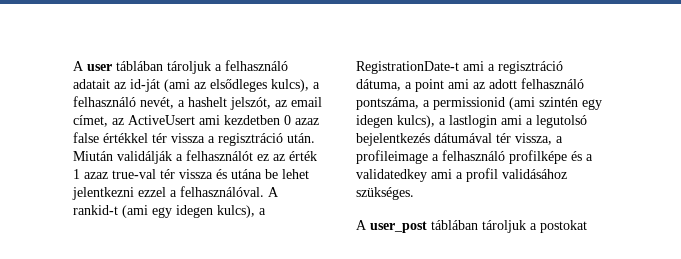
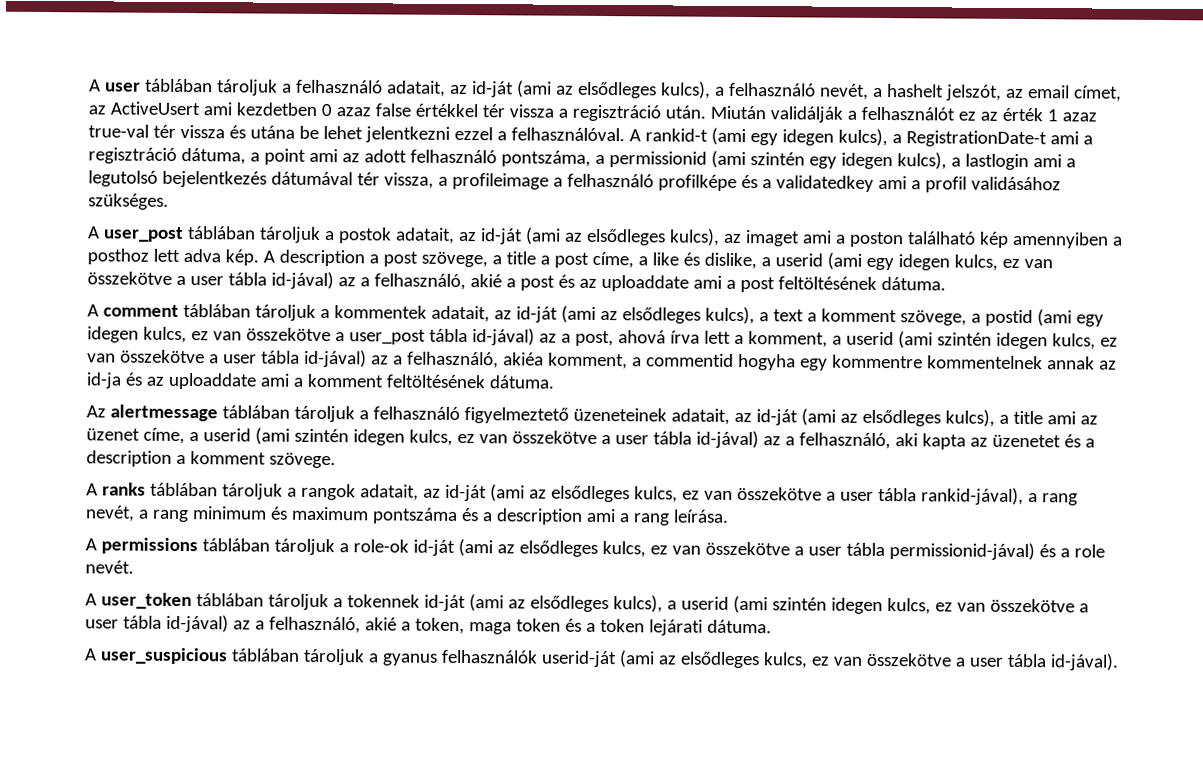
[73,79,110,89] adatait -> [386,80,446,97] adatait,
[540,220,587,233] postokat -> [337,227,1123,249] [87,248,1053,271] [87,271,946,293] [87,303,1104,327] [87,326,1118,350] [87,349,1117,371] [86,372,555,390] [86,404,1098,427] [86,427,1095,450] [86,450,336,469] [86,482,1078,506] [85,505,729,526] [85,537,1105,561] [85,560,134,574] [85,592,1089,615] [85,614,772,636] [84,647,1119,671] postok adatait, az id-ját (ami az elsődleges kulcs), az imaget ami a poston található kép amennyiben a posthoz lett adva kép. A description a post szövege, a title a post címe, a like és dislike, a userid (ami egy idegen kulcs, ez van összekötve a user tábla id-jával) az a felhasználó, akié a post és az uploaddate ami a post feltöltésének dátuma. // A comment táblában tároljuk a kommentek adatait, az id-ját (ami az elsődleges kulcs), a text a komment szövege, a postid (ami egy idegen kulcs, ez van összekötve a user_post tábla id-jával) az a post, ahová írva lett a komment, a userid (ami szintén idegen kulcs, ez van összekötve a user tábla id-jával) az a felhasználó, akiéa komment, a commentid hogyha egy kommentre kommentelnek annak az id-ja és az uploaddate ami a komment feltöltésének dátuma. // Az alertmessage táblában tároljuk a felhasználó figyelmeztető üzeneteinek adatait, az id-ját (ami az elsődleges kulcs), a title ami az üzenet címe, a userid (ami szintén idegen kulcs, ez van összekötve a user tábla id-jával) az a felhasználó, aki kapta az üzenetet és a description a komment szövege. // A ranks táblában tároljuk a rangok adatait, az id-ját (ami az elsődleges kulcs, ez van összekötve a user tábla rankid-jával), a rang nevét, a rang minimum és maximum pontszáma és a description ami a rang leírása. // A permissions táblában tároljuk a role-ok id-ját (ami az elsődleges kulcs, ez van összekötve a user tábla permissionid-jával) és a role nevét. // A user_token táblában tároljuk a tokennek id-ját (ami az elsődleges kulcs), a userid (ami szintén idegen kulcs, ez van összekötve a user tábla id-jával) az a felhasználó, akié a token, maga token és a token lejárati dátuma. // A user_suspicious táblában tároljuk a gyanus felhasználók userid-ját (ami az elsődleges kulcs, ez van összekötve a user tábla id-jával).

